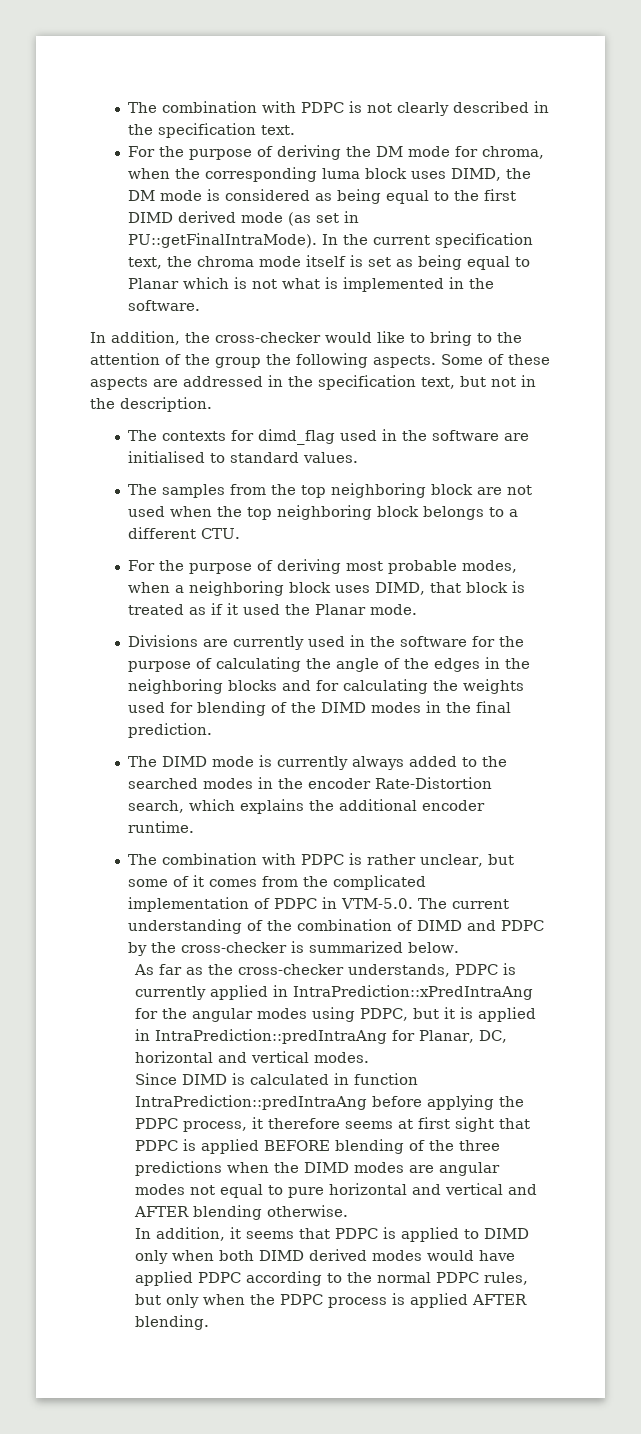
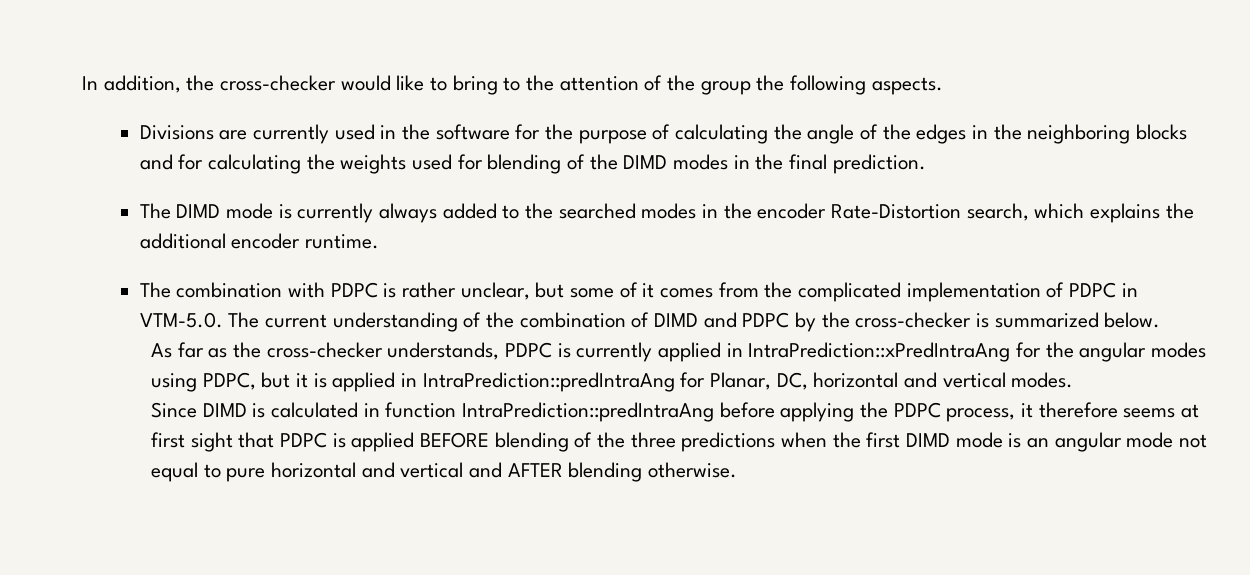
[128,101,550,116] [128,123,296,138] [128,145,545,160] [128,167,532,182] [128,189,517,204] [128,211,360,226] [128,233,534,248] [128,255,531,270] [128,277,495,292] [128,300,201,311] The combination with PDPC is not clearly described in the specification text. // For the purpose of deriving the DM mode for chroma, when the corresponding luma block uses DIMD, the DM mode is considered as being equal to the first DIMD derived mode (as set in PU::getFinalIntraMode). In the current specification text, the chroma mode itself is set as being equal to Planar which is not what is implemented in the software. // -> (82, 83) none
[441,354,550,365] [90,375,536,390] [90,397,212,412] [128,429,530,445] [128,451,359,463] [128,483,533,498] [128,505,519,520] [128,527,241,539] [128,559,518,574] [128,581,526,596] [128,603,418,615] Some of these aspects are addressed in the specification text, but not in the description. // The contexts for dimd_flag used in the software are initialised to standard values. // The samples from the top neighboring block are not used when the top neighboring block belongs to a different CTU. // For the purpose of deriving most probable modes, when a neighboring block uses DIMD, that block is treated as if it used the Planar mode. -> (943, 86) none
[303,1162,500,1176] [134,1184,185,1195] DIMD modes are angular modes -> [866,432,1174,452] first DIMD mode is an angular mode
[134,1227,529,1242] [134,1249,515,1264] [134,1271,528,1286] [134,1293,527,1308] [134,1315,209,1330] // In addition, it seems that PDPC is applied to DIMD only when both DIMD derived modes would have applied PDPC according to the normal PDPC rules, but only when the PDPC process is applied AFTER blending. -> (738, 470) none

